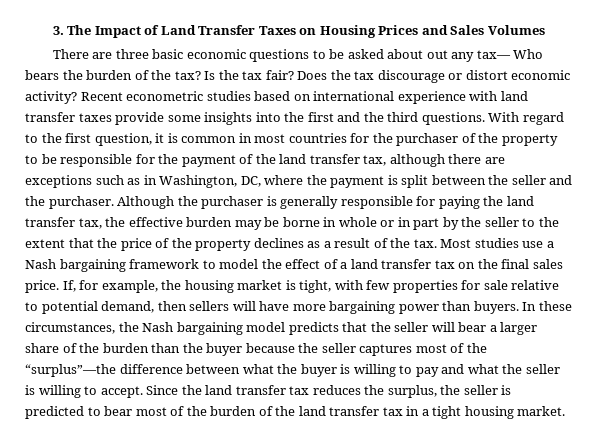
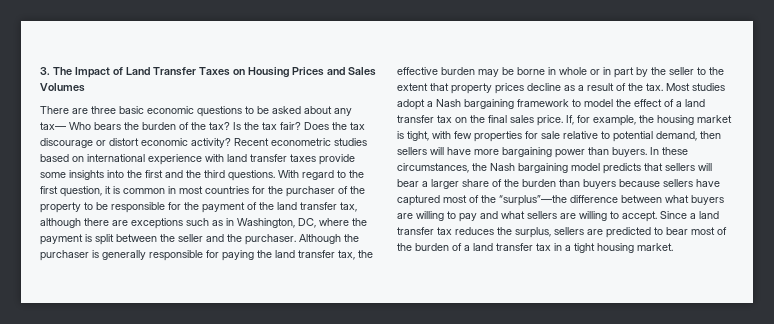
[426,50,448,59] out -> (332, 110) none
[97,238,304,251] the price of the property declines -> [451,83,561,94] property prices decline
[522,241,544,248] use -> [397,99,425,110] adopt
[370,322,429,332] the seller -> [665,163,695,171] sellers
[182,343,413,356] the buyer because the seller captures -> [583,179,720,189] [397,195,440,206] buyers because sellers have captured
[277,364,351,377] the buyer is -> [691,195,724,205] [397,213,413,219] buyers are
[502,364,560,374] [25,385,35,395] the seller is -> [527,211,576,219] sellers are
[181,385,202,395] the -> [690,213,696,219] a
[440,385,512,395] the seller is -> [554,227,603,235] sellers are
[275,406,296,416] the -> [464,245,470,251] a

